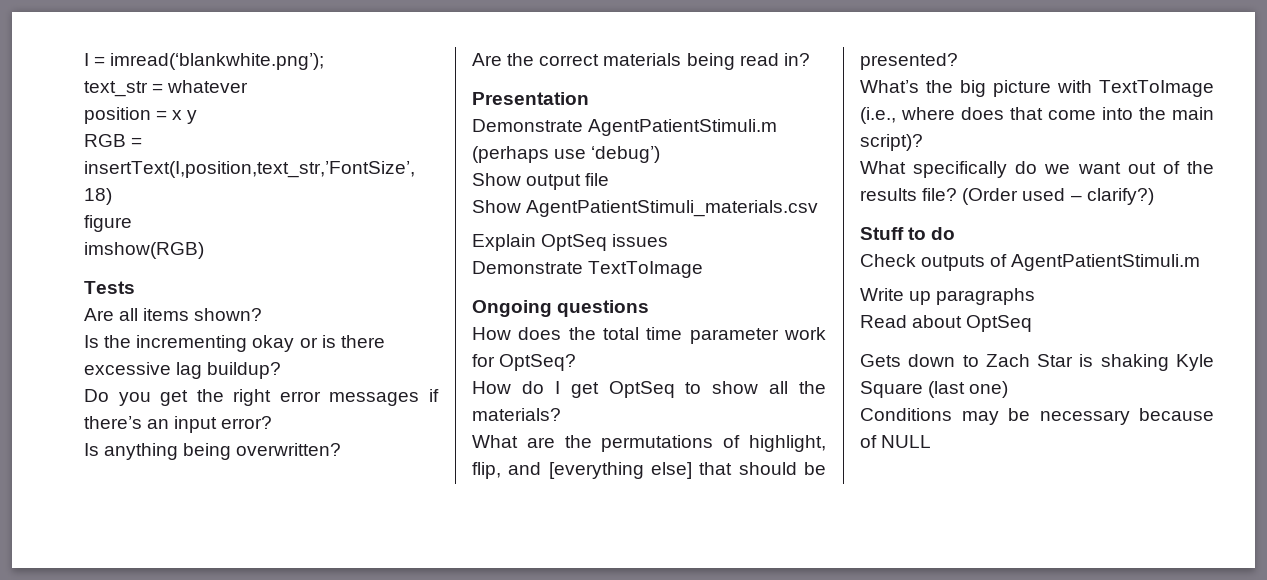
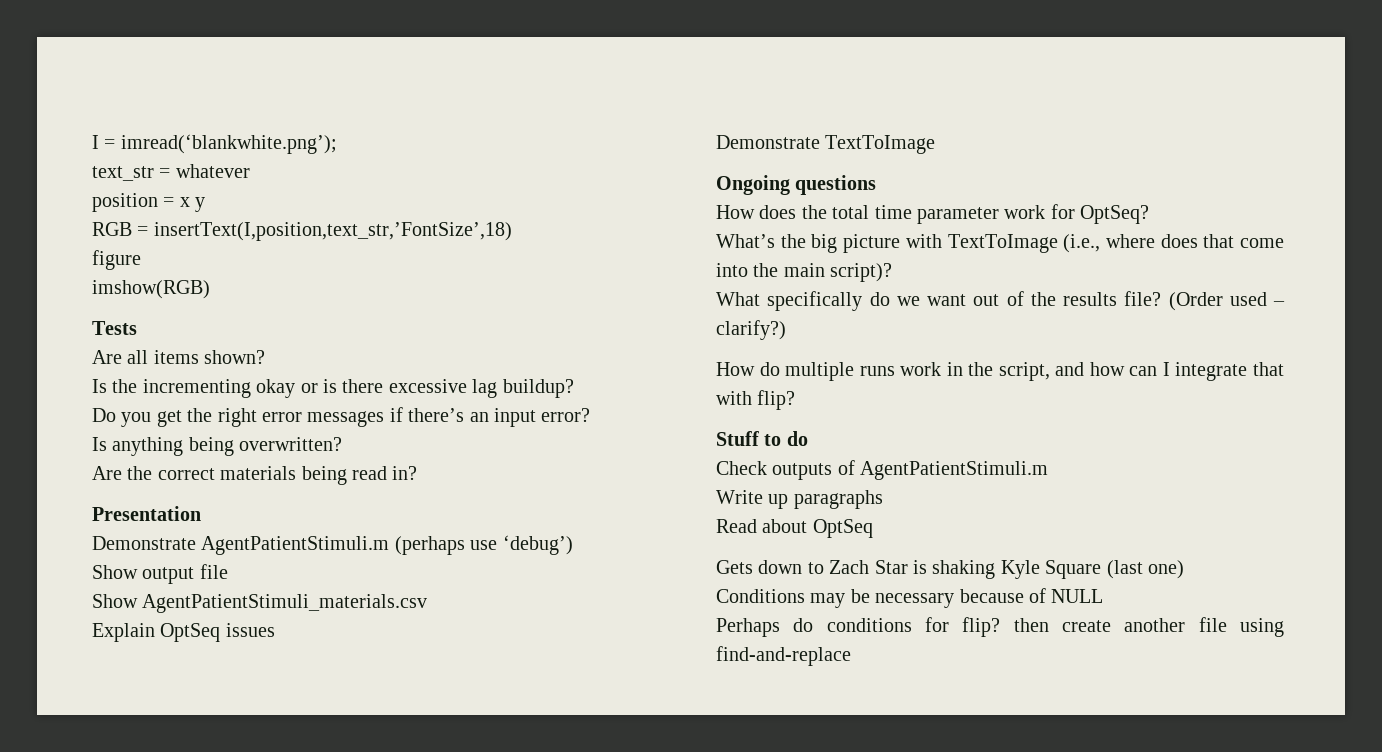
[472,381,826,398] [472,408,561,421] [472,435,826,452] [472,462,826,479] [860,53,958,70] // How do I get OptSeq to show all the materials? // What are the permutations of highlight, flip, and [everything else] that should be presented? -> (1150, 214) none
(1154, 196) none -> [716,362,1284,381] [716,390,796,410] // How do multiple runs work in the script, and how can I integrate that with flip?
(932, 441) none -> [716,617,1284,637] [716,646,851,666] // Perhaps do conditions for flip? then create another file using find-and-replace

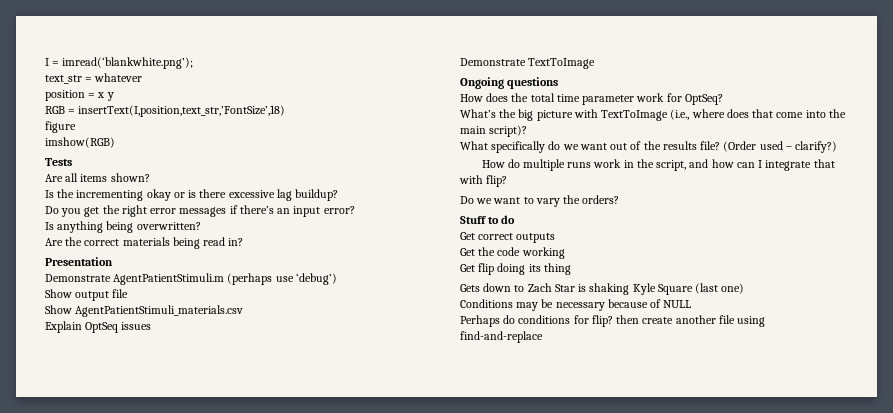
(796, 400) none -> [460,195,620,207] // Do we want to vary the orders?
[716,461,767,475] Check -> [460,232,514,240] Get correct
[837,460,1049,480] [716,490,883,509] [716,519,873,538] of AgentPatientStimuli.m // Write up paragraphs // Read about OptSeq -> [460,247,565,259] [460,263,571,275] // Get the code working // Get flip doing its thing

